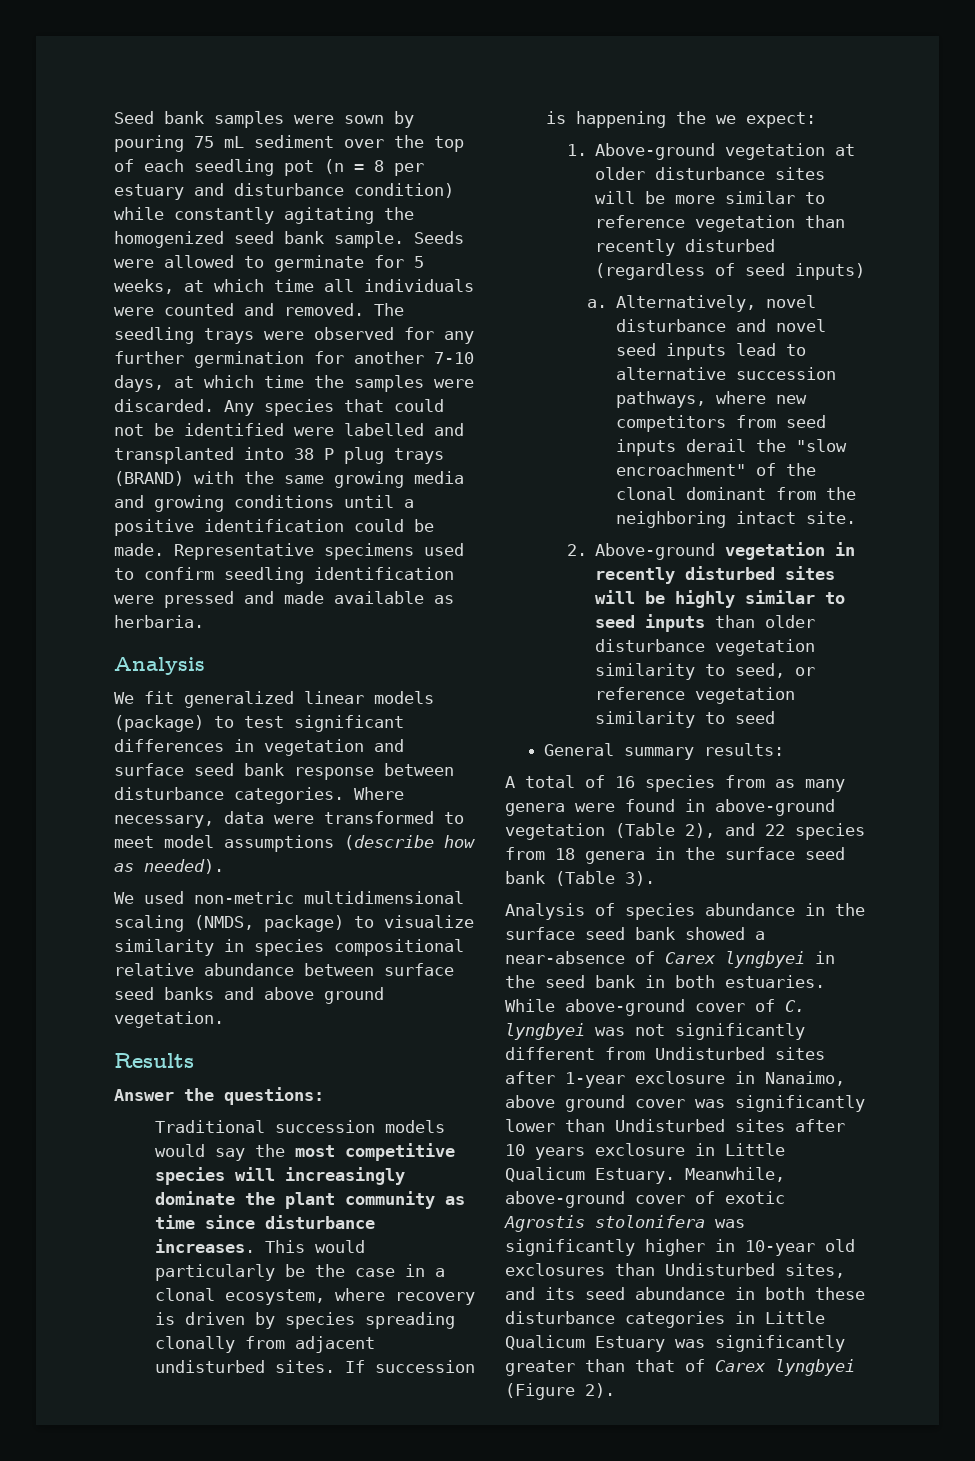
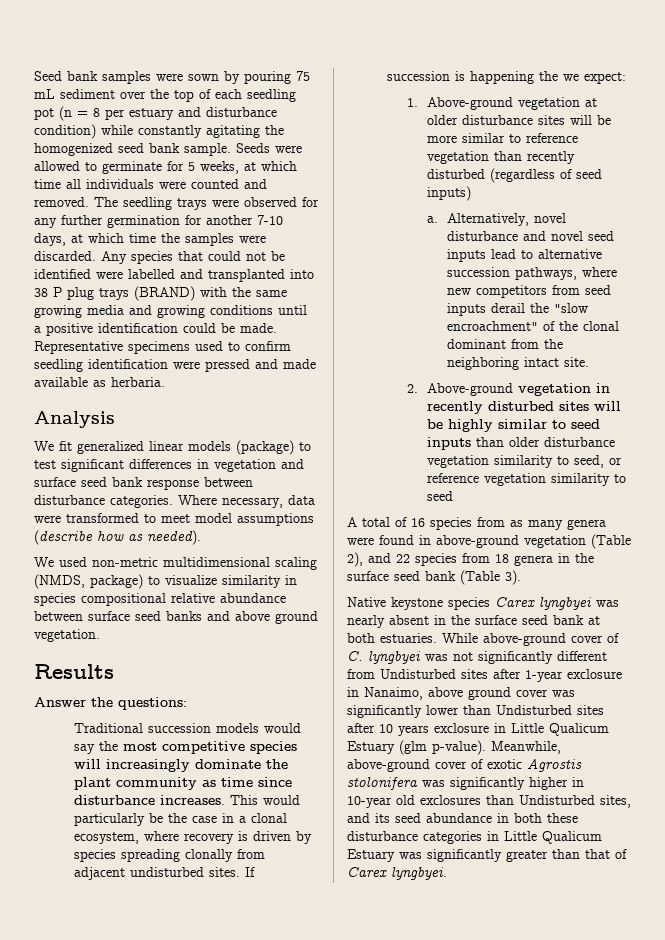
[543,743,784,760] // General summary results: -> (453, 496) none
[505,903,865,920] [505,927,765,940] [505,951,835,968] [505,975,665,988] Analysis of species abundance in the surface seed bank showed a near-absence of Carex lyngbyei in the seed bank in -> [347,597,619,610] [347,615,600,628] Native keystone species Carex lyngbyei was nearly absent in the surface seed bank at
[595,1168,675,1184] Estuary. -> [347,740,486,755] Estuary (glm p-value).
[775,1359,855,1376] [505,1383,615,1400] lyngbyei (Figure 2). -> [391,867,447,880] lyngbyei.

